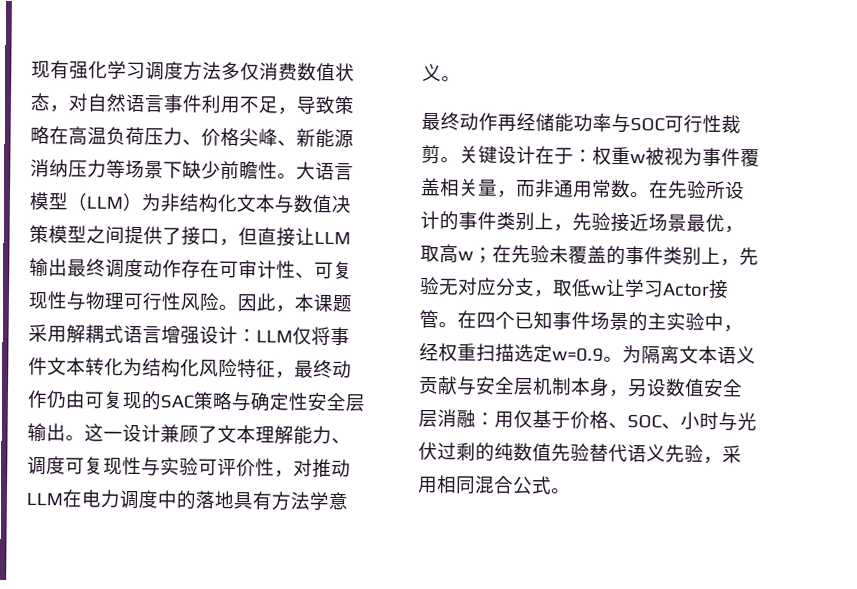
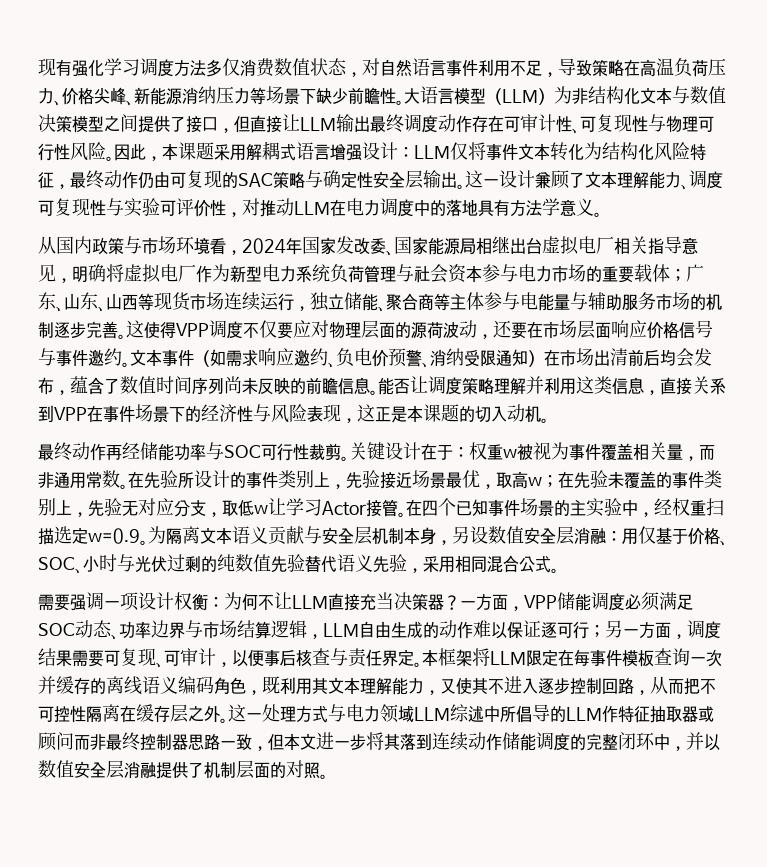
(461, 79) none -> [38,236,698,256] [38,264,704,283] [38,292,722,312] [38,320,713,339] [38,348,712,368] [38,376,726,395] [38,404,549,423] // 从国内政策与市场环境看，2024年国家发改委、国家能源局相继出台虚拟电厂相关指导意见，明确将虚拟电厂作为新型电力系统负荷管理与社会资本参与电力市场的重要载体；广东、山东、山西等现货市场连续运行，独立储能、聚合商等主体参与电能量与辅助服务市场的机制逐步完善。这使得VPP调度不仅要应对物理层面的源荷波动，还要在市场层面响应价格信号与事件邀约。文本事件（如需求响应邀约、负电价预警、消纳受限通知）在市场出清前后均会发布，蕴含了数值时间序列尚未反映的前瞻信息。能否让调度策略理解并利用这类信息，直接关系到VPP在事件场景下的经济性与风险表现，这正是本课题的切入动机。
(571, 491) none -> [38,592,693,611] [38,620,721,640] [38,648,722,668] [38,676,716,695] [38,704,714,723] [38,732,720,751] [38,760,328,779] // 需要强调一项设计权衡：为何不让LLM直接充当决策器？一方面，VPP储能调度必须满足SOC动态、功率边界与市场结算逻辑，LLM自由生成的动作难以保证逐可行；另一方面，调度结果需要可复现、可审计，以便事后核查与责任界定。本框架将LLM限定在每事件模板查询一次并缓存的离线语义编码角色，既利用其文本理解能力，又使其不进入逐步控制回路，从而把不可控性隔离在缓存层之外。这一处理方式与电力领域LLM综述中所倡导的LLM作特征抽取器或顾问而非最终控制器思路一致，但本文进一步将其落到连续动作储能调度的完整闭环中，并以数值安全层消融提供了机制层面的对照。

